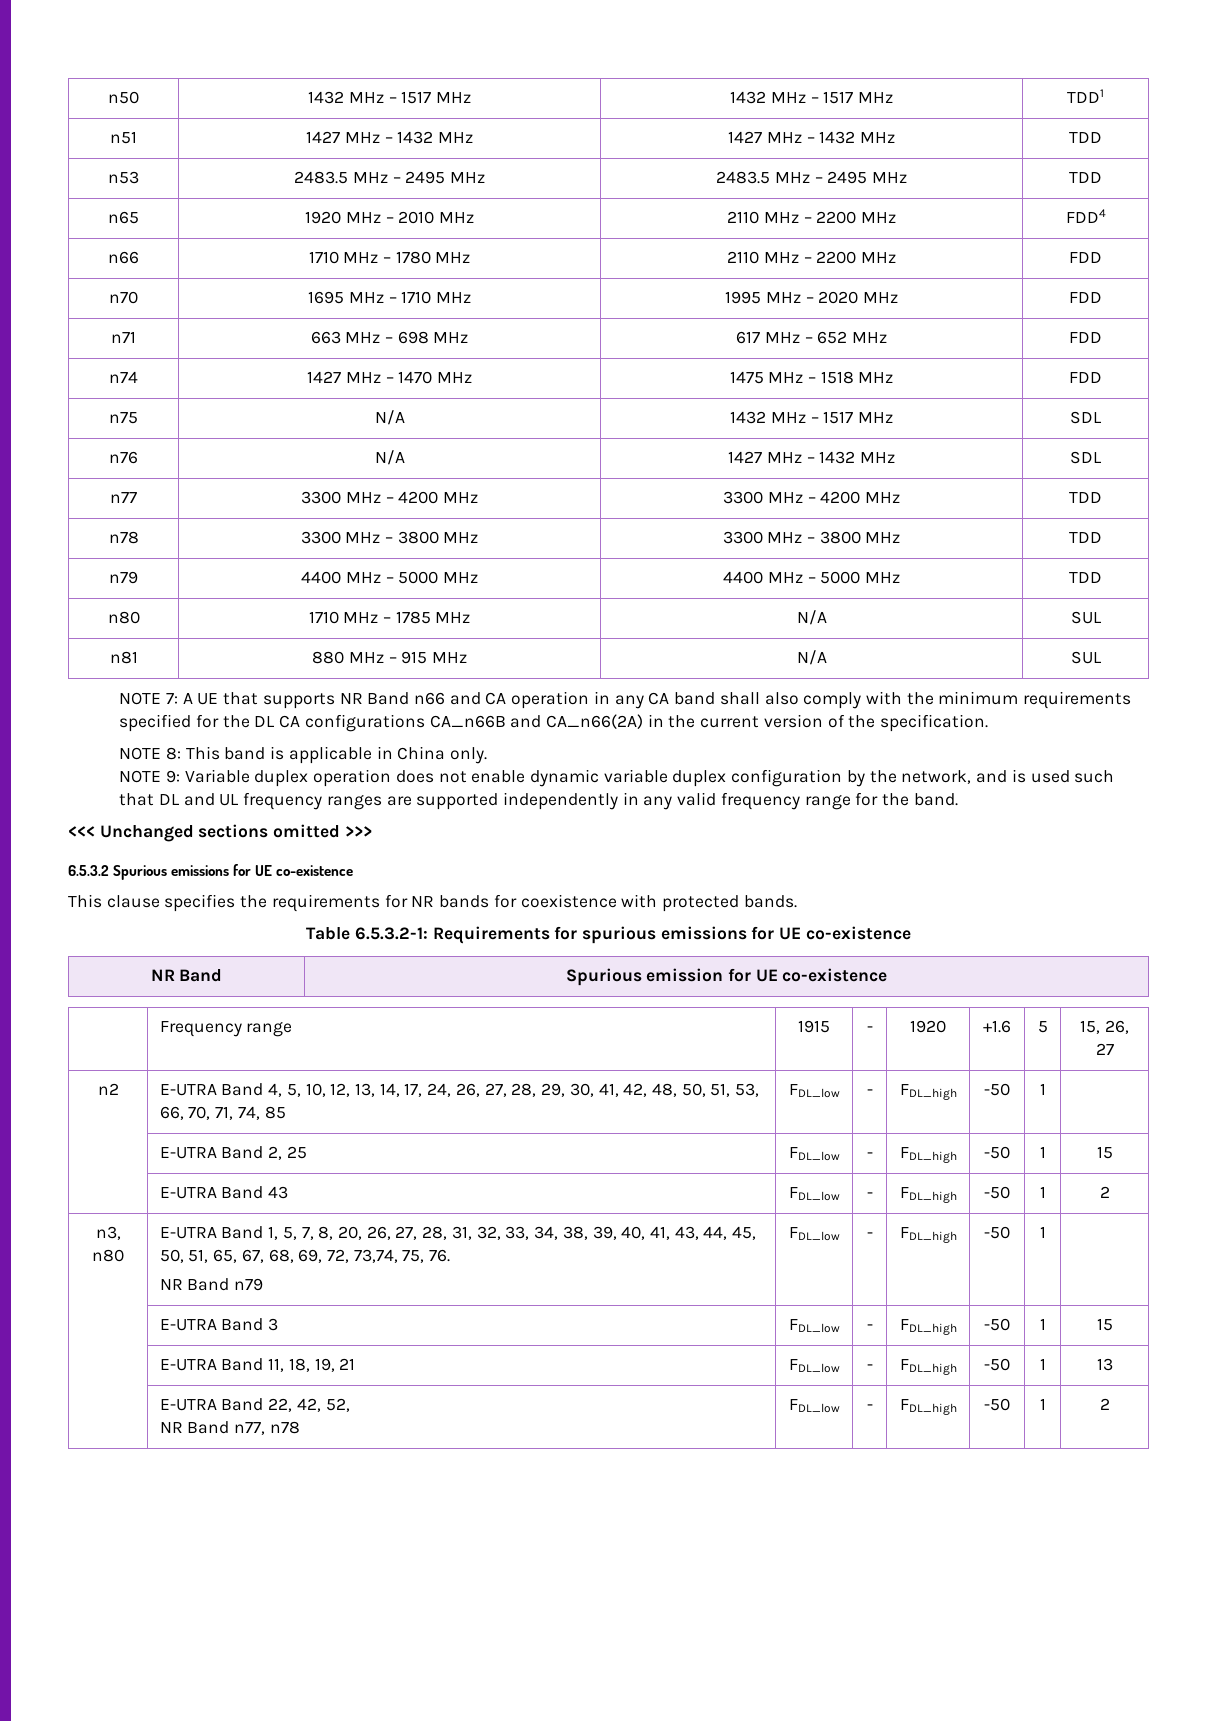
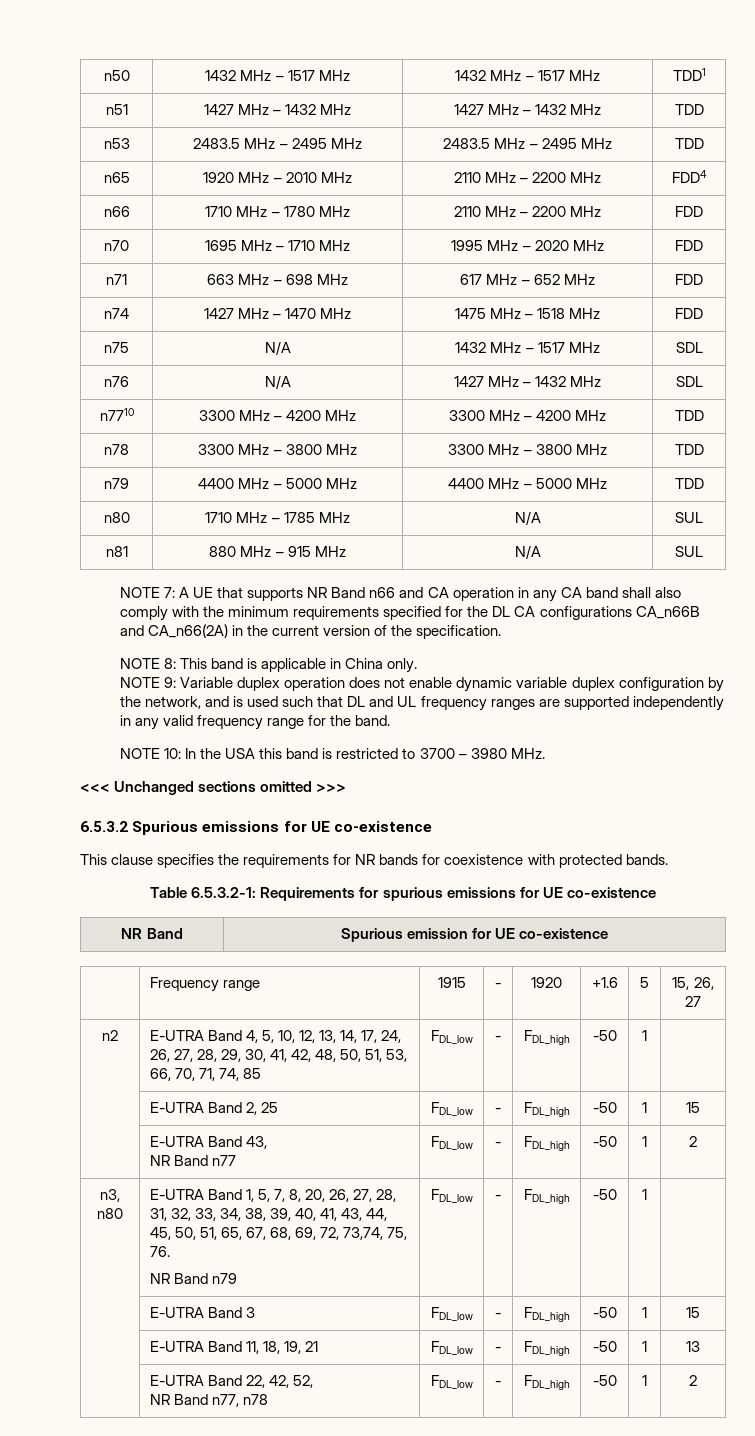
[110,492,137,503] n77 -> [99,408,134,421] n7710
(958, 799) none -> [120,748,545,759] // NOTE 10: In the USA this band is restricted to 3700 – 3980 MHz.
[268,1186,289,1199] 43 -> [245,1136,267,1149] [149,1155,236,1166] 43, // NR Band n77

